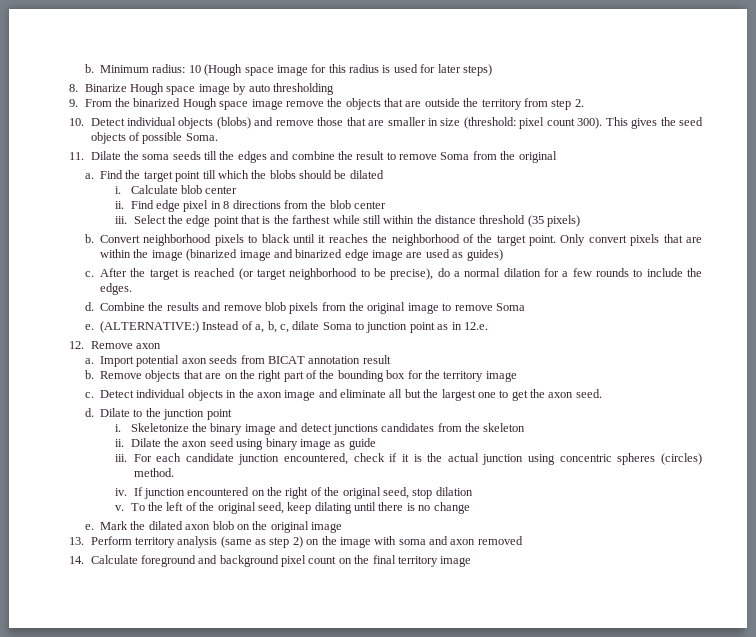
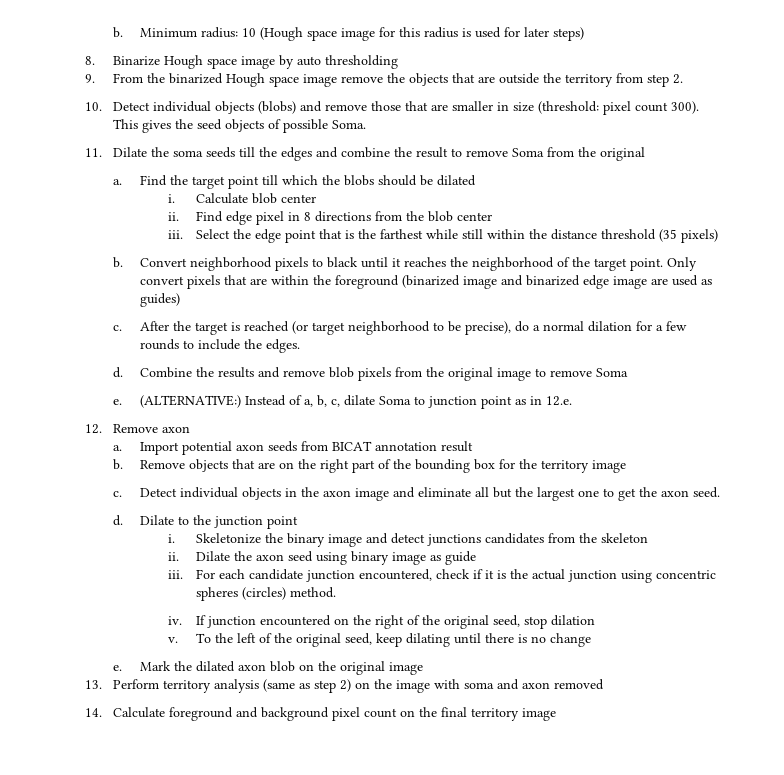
[151,250,183,261] image -> [335,275,400,289] foreground

